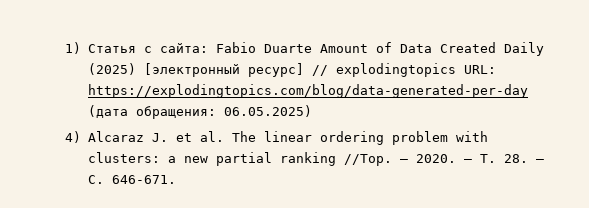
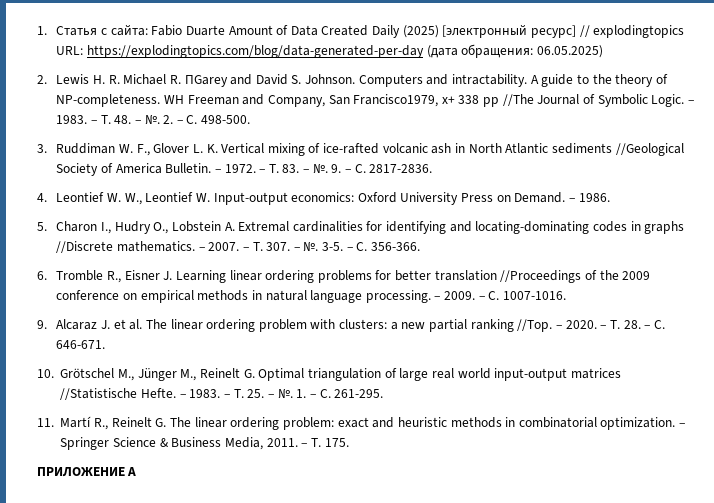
[65,42,82,54] 1) -> [36,26,47,35] 1.
[65,131,82,143] 4) -> [36,74,668,87] [56,94,694,107] [56,115,251,125] [36,143,684,156] [56,163,433,176] [36,192,610,205] [36,221,685,234] [56,241,421,253] [36,270,651,283] [56,290,567,303] [36,320,47,329] 2. Lewis H. R. Michael R. ΠGarey and David S. Johnson. Computers and intractability. A guide to the theory of NP-completeness. WH Freeman and Company, San Francisco1979, x+ 338 pp //The Journal of Symbolic Logic. – 1983. – Т. 48. – №. 2. – С. 498-500. // 3. Ruddiman W. F., Glover L. K. Vertical mixing of ice-rafted volcanic ash in North Atlantic sediments //Geological Society of America Bulletin. – 1972. – Т. 83. – №. 9. – С. 2817-2836. // 4. Leontief W. W., Leontief W. Input-output economics: Oxford University Press on Demand. – 1986. // 5. Charon I., Hudry O., Lobstein A. Extremal cardinalities for identifying and locating-dominating codes in graphs //Discrete mathematics. – 2007. – Т. 307. – №. 3-5. – С. 356-366. // 6. Tromble R., Eisner J. Learning linear ordering problems for better translation //Proceedings of the 2009 conference on empirical methods in natural language processing. – 2009. – С. 1007-1016. // 9.
(177, 179) none -> [36,368,621,381] [60,388,384,400] [36,416,686,430] [60,437,349,450] [36,467,137,477] // 10. Grötschel M., Jünger M., Reinelt G. Optimal triangulation of large real world input-output matrices //Statistische Hefte. – 1983. – Т. 25. – №. 1. – С. 261-295. // 11. Martí R., Reinelt G. The linear ordering problem: exact and heuristic methods in combinatorial optimization. – Springer Science & Business Media, 2011. – Т. 175. // ПРИЛОЖЕНИЕ А

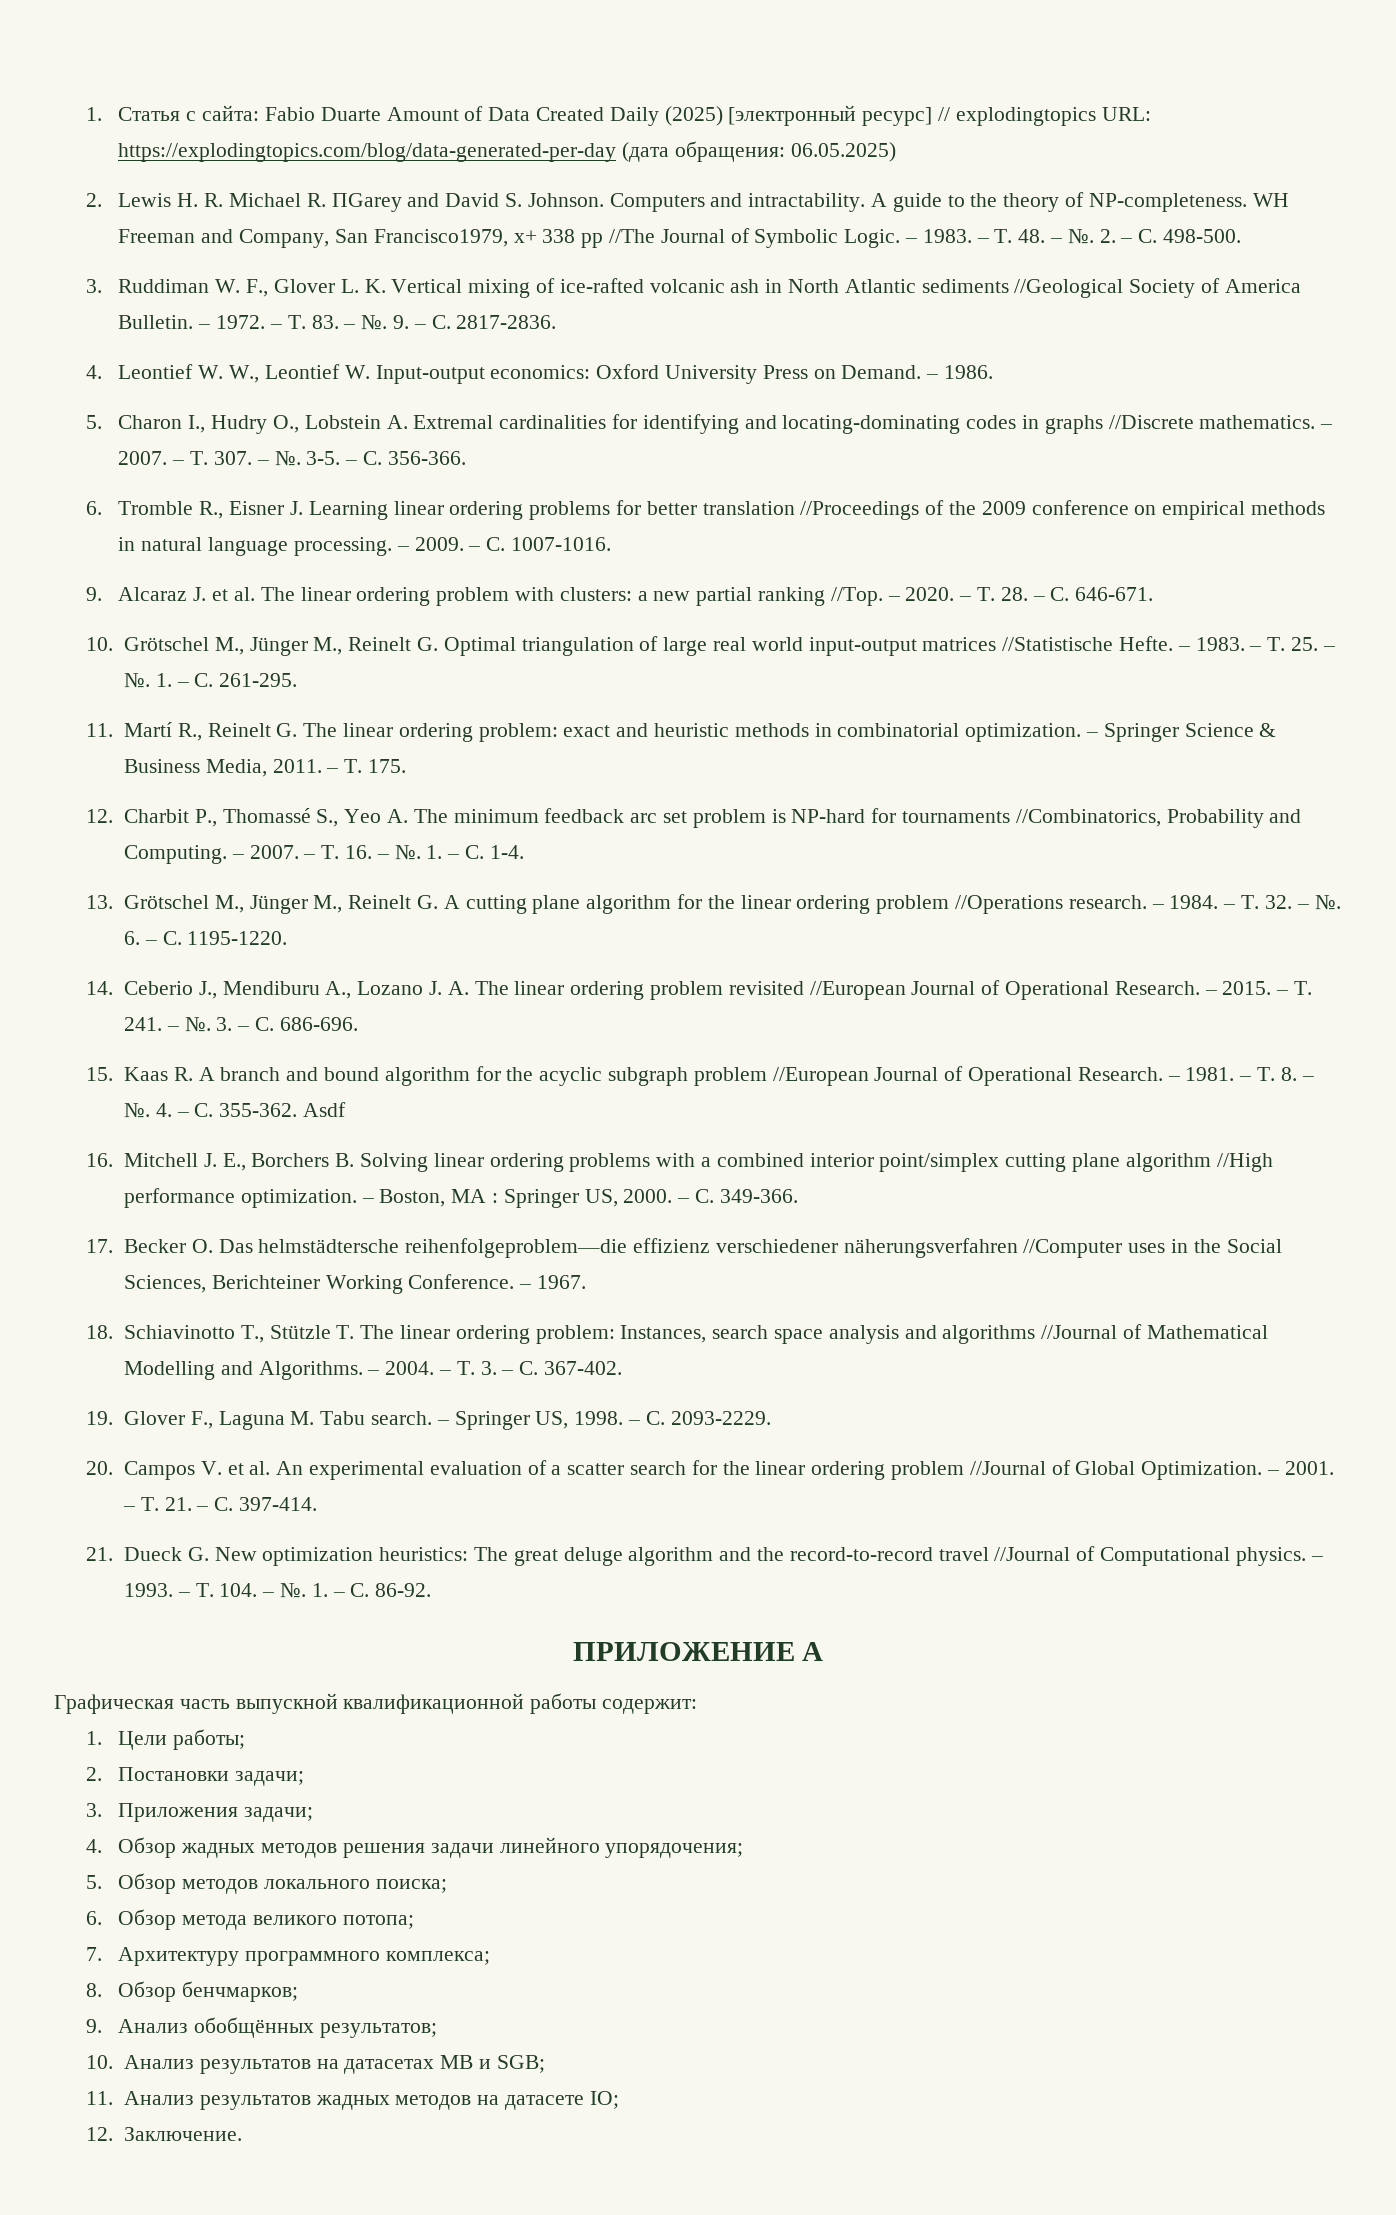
[36,467,137,477] ПРИЛОЖЕНИЕ А -> [86,808,1302,828] [123,845,524,864] [86,894,1341,914] [123,931,288,945] [86,980,1313,1000] [123,1017,358,1032] [86,1066,1314,1086] [123,1102,347,1118] [86,1153,1273,1172] [123,1188,798,1208] [86,1238,1282,1258] [123,1274,587,1294] [86,1324,1268,1344] [123,1361,623,1380] [86,1411,771,1430] [86,1460,1334,1480] [122,1497,318,1511] [86,1546,1323,1566] [123,1583,432,1598] [572,1642,824,1661] [54,1693,698,1714] [86,1729,246,1750] [86,1767,305,1786] [86,1803,314,1822] [86,1837,744,1858] [86,1873,447,1894] [86,1909,414,1930] [86,1947,491,1966] [86,1981,299,2002] [86,2017,438,2038] [86,2055,545,2074] [86,2091,619,2110] [86,2127,242,2141] 12. Charbit P., Thomassé S., Yeo A. The minimum feedback arc set problem is NP-hard for tournaments //Combinatorics, Probability and Computing. – 2007. – Т. 16. – №. 1. – С. 1-4. // 13. Grötschel M., Jünger M., Reinelt G. A cutting plane algorithm for the linear ordering problem //Operations research. – 1984. – Т. 32. – №. 6. – С. 1195-1220. // 14. Ceberio J., Mendiburu A., Lozano J. A. The linear ordering problem revisited //European Journal of Operational Research. – 2015. – Т. 241. – №. 3. – С. 686-696. // 15. Kaas R. A branch and bound algorithm for the acyclic subgraph problem //European Journal of Operational Research. – 1981. – Т. 8. – №. 4. – С. 355-362. Asdf // 16. Mitchell J. E., Borchers B. Solving linear ordering problems with a combined interior point/simplex cutting plane algorithm //High performance optimization. – Boston, MA : Springer US, 2000. – С. 349-366. // 17. Becker O. Das helmstädtersche reihenfolgeproblem—die effizienz verschiedener näherungsverfahren //Computer uses in the Social Sciences, Berichteiner Working Conference. – 1967. // 18. Schiavinotto T., Stützle T. The linear ordering problem: Instances, search space analysis and algorithms //Journal of Mathematical Modelling and Algorithms. – 2004. – Т. 3. – С. 367-402. // 19. Glover F., Laguna M. Tabu search. – Springer US, 1998. – С. 2093-2229. // 20. Campos V. et al. An experimental evaluation of a scatter search for the linear ordering problem //Journal of Global Optimization. – 2001. – Т. 21. – С. 397-414. // 21. Dueck G. New optimization heuristics: The great deluge algorithm and the record-to-record travel //Journal of Computational physics. – 1993. – Т. 104. – №. 1. – С. 86-92. // ПРИЛОЖЕНИЕ А // Графическая часть выпускной квалификационной работы содержит: // 1. Цели работы; // 2. Постановки задачи; // 3. Приложения задачи; // 4. Обзор жадных методов решения задачи линейного упорядочения; // 5. Обзор методов локального поиска; // 6. Обзор метода великого потопа; // 7. Архитектуру программного комплекса; // 8. Обзор бенчмарков; // 9. Анализ обобщённых результатов; // 10. Анализ результатов на датасетах MB и SGB; // 11. Анализ результатов жадных методов на датасете IO; // 12. Заключение.

